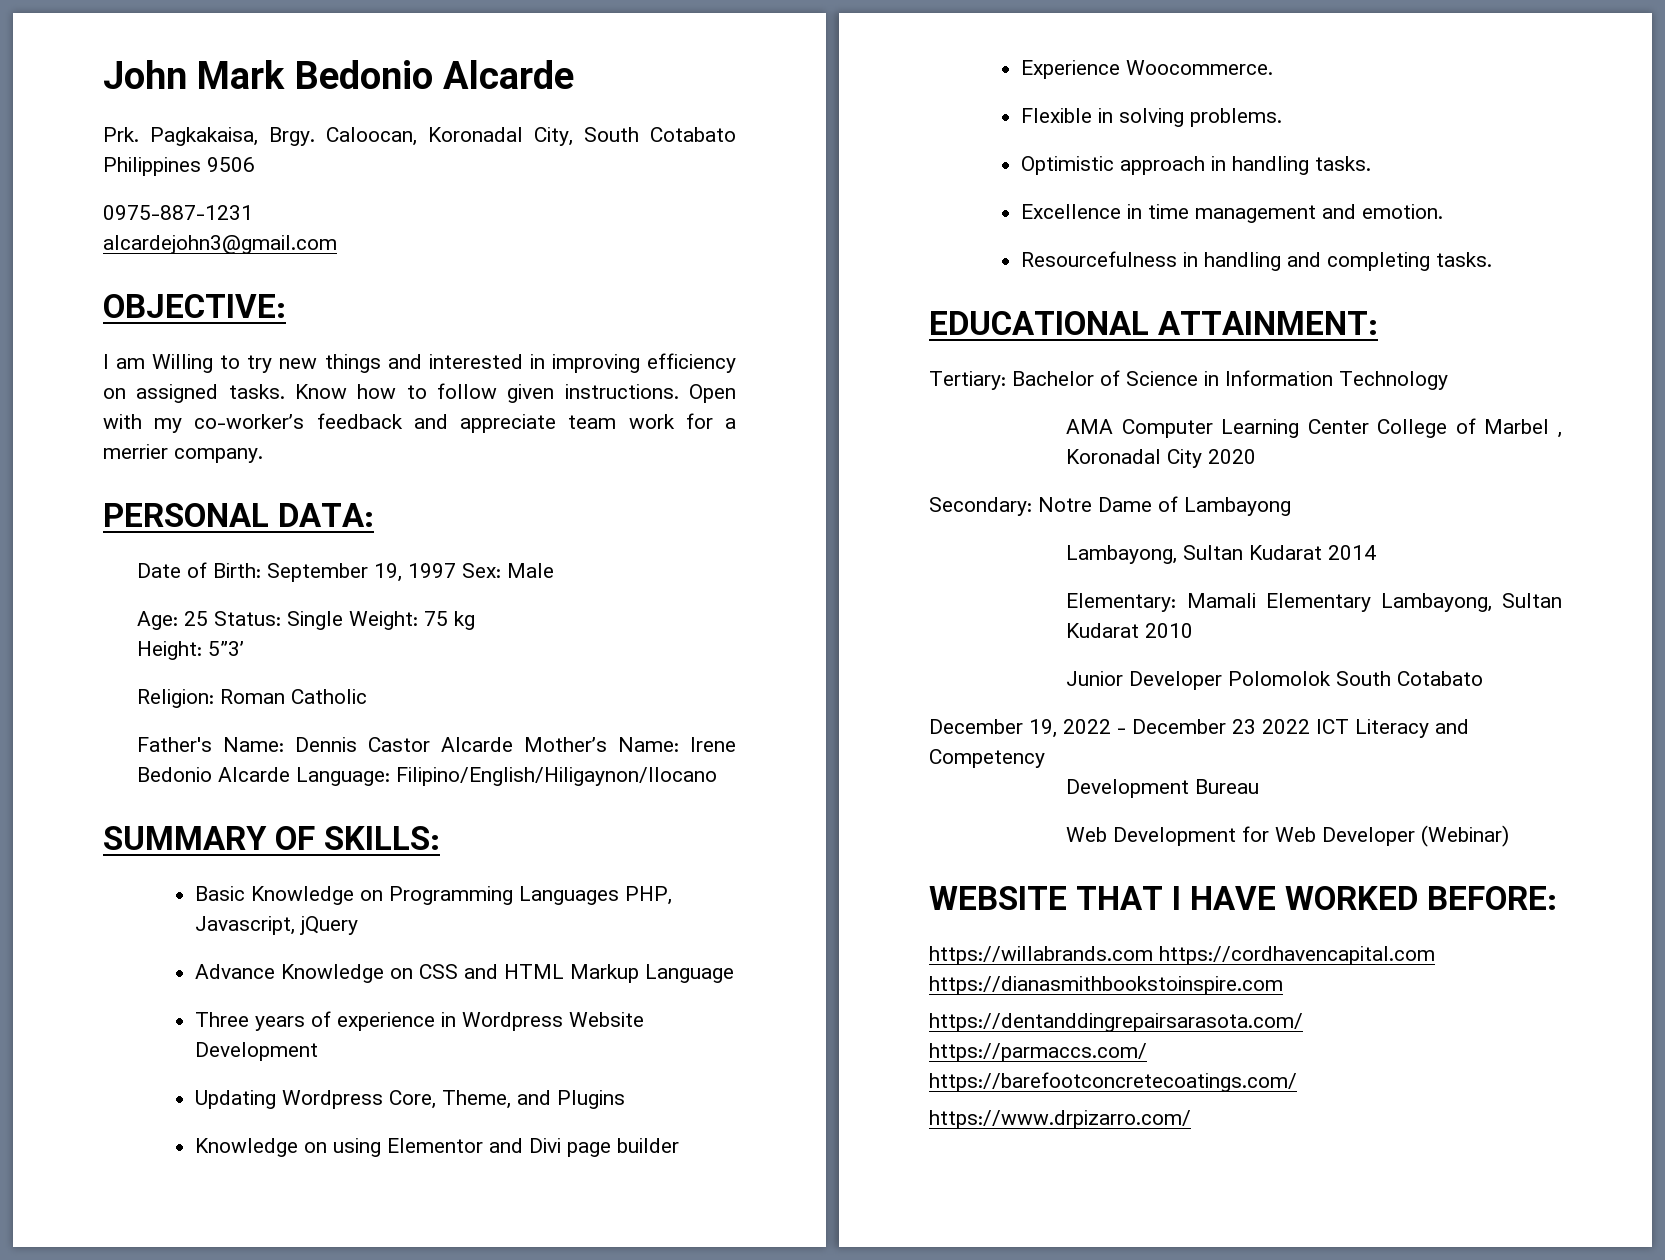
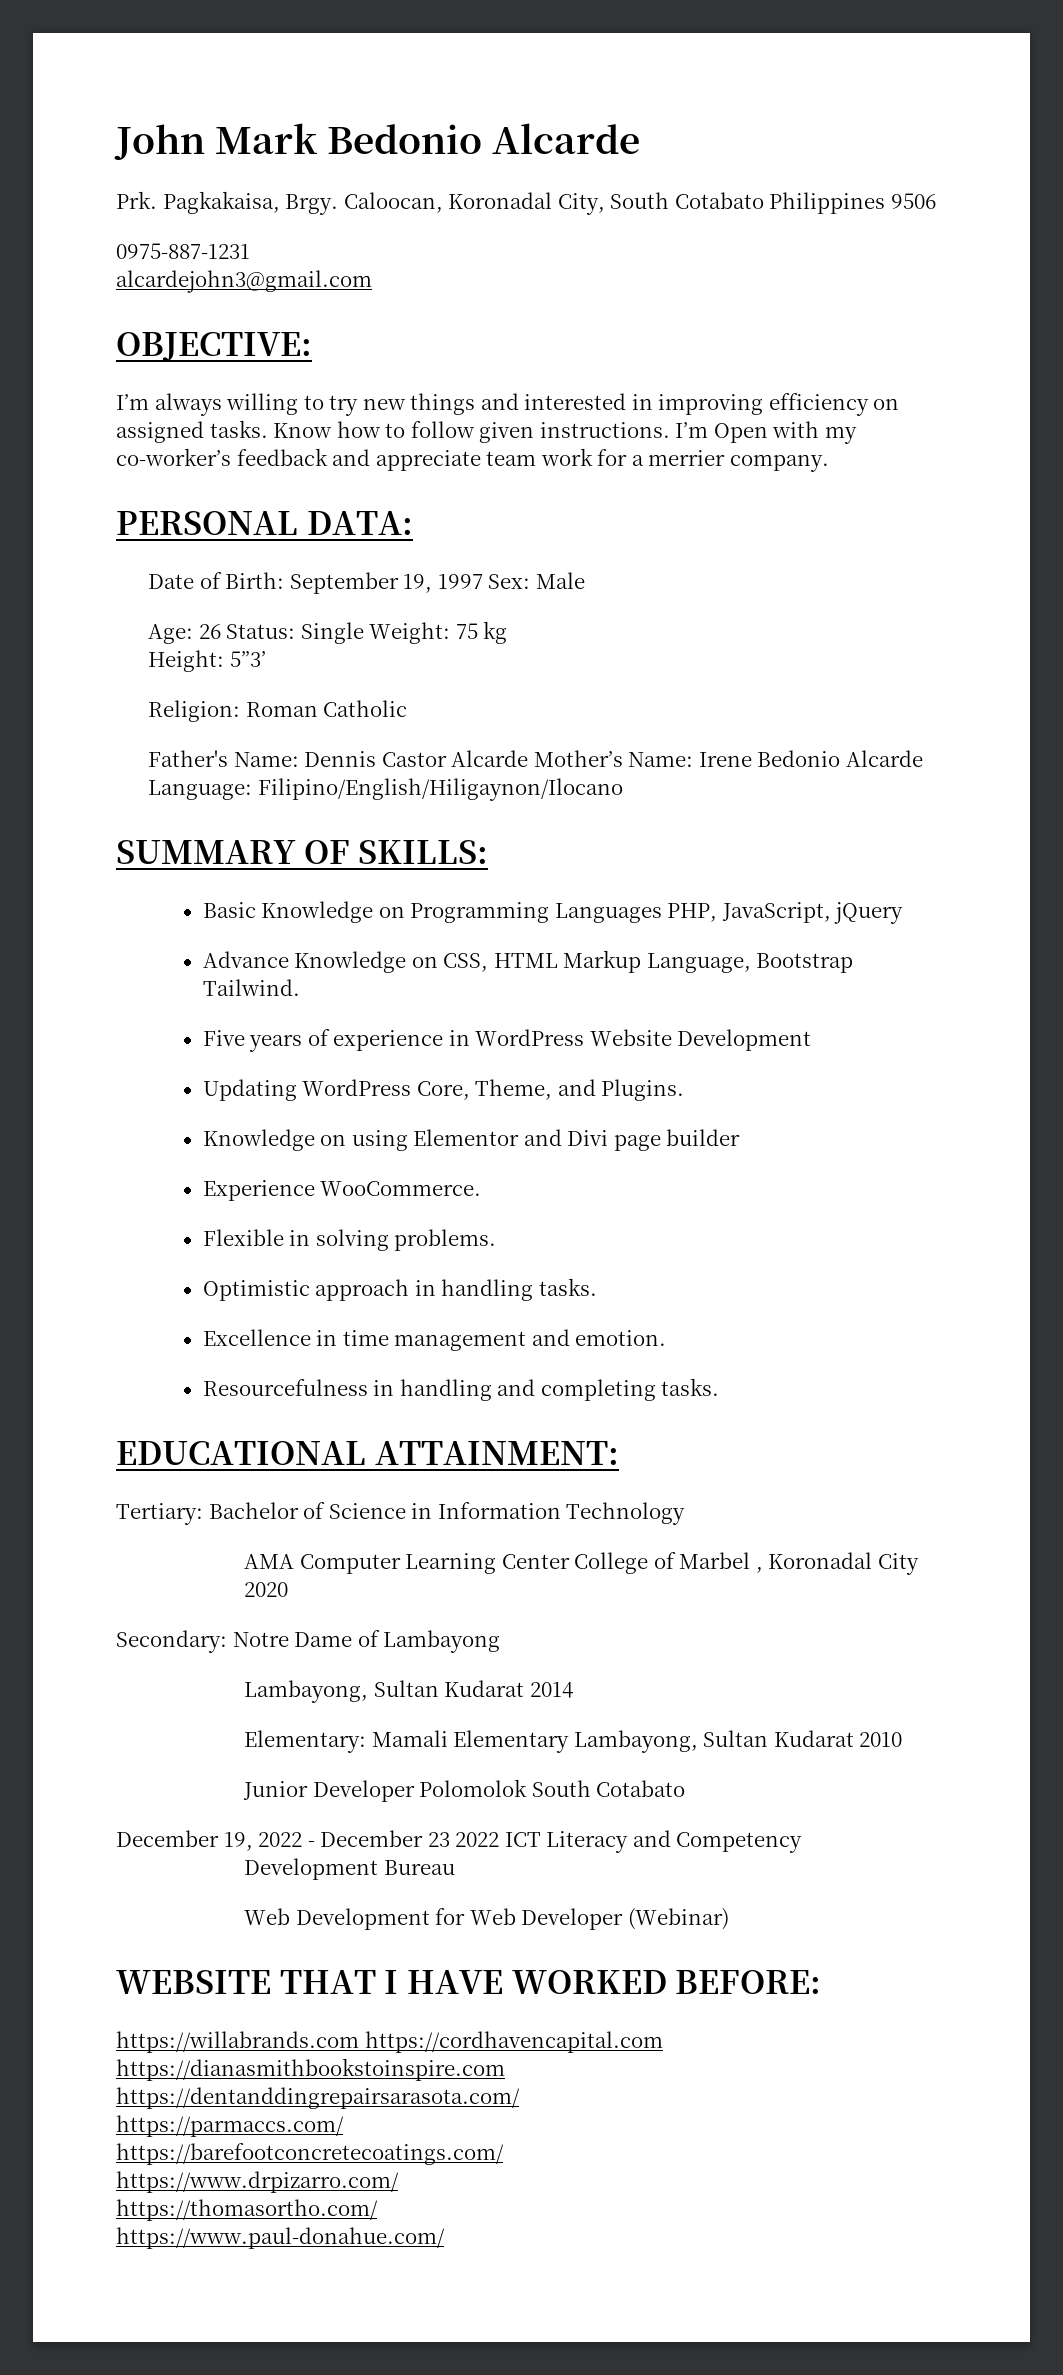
[103,354,214,373] I am Willing -> [116,393,299,416] I’m always willing
(679, 391) none -> [675,422,709,438] I’m
[184,611,209,626] 25 -> [198,624,221,639] 26
[194,916,295,935] Javascript, -> [721,902,831,923] JavaScript,
[418,964,734,983] [194,1012,249,1027] CSS and HTML Markup Language // Three -> [443,950,854,973] [202,979,300,996] [202,1030,245,1046] CSS, HTML Markup Language, Bootstrap Tailwind. // Five
[461,1012,563,1031] Wordpress -> [475,1029,585,1046] WordPress
[281,1090,383,1109] Wordpress -> [302,1079,412,1096] WordPress
[556,1090,625,1109] Plugins -> [601,1079,685,1101] Plugins.
[1125,60,1273,75] Woocommerce. -> [320,1181,482,1196] WooCommerce.
(1191, 1119) none -> [116,2199,378,2221] [116,2227,445,2249] // https://thomasortho.com/ // https://www.paul-donahue.com/

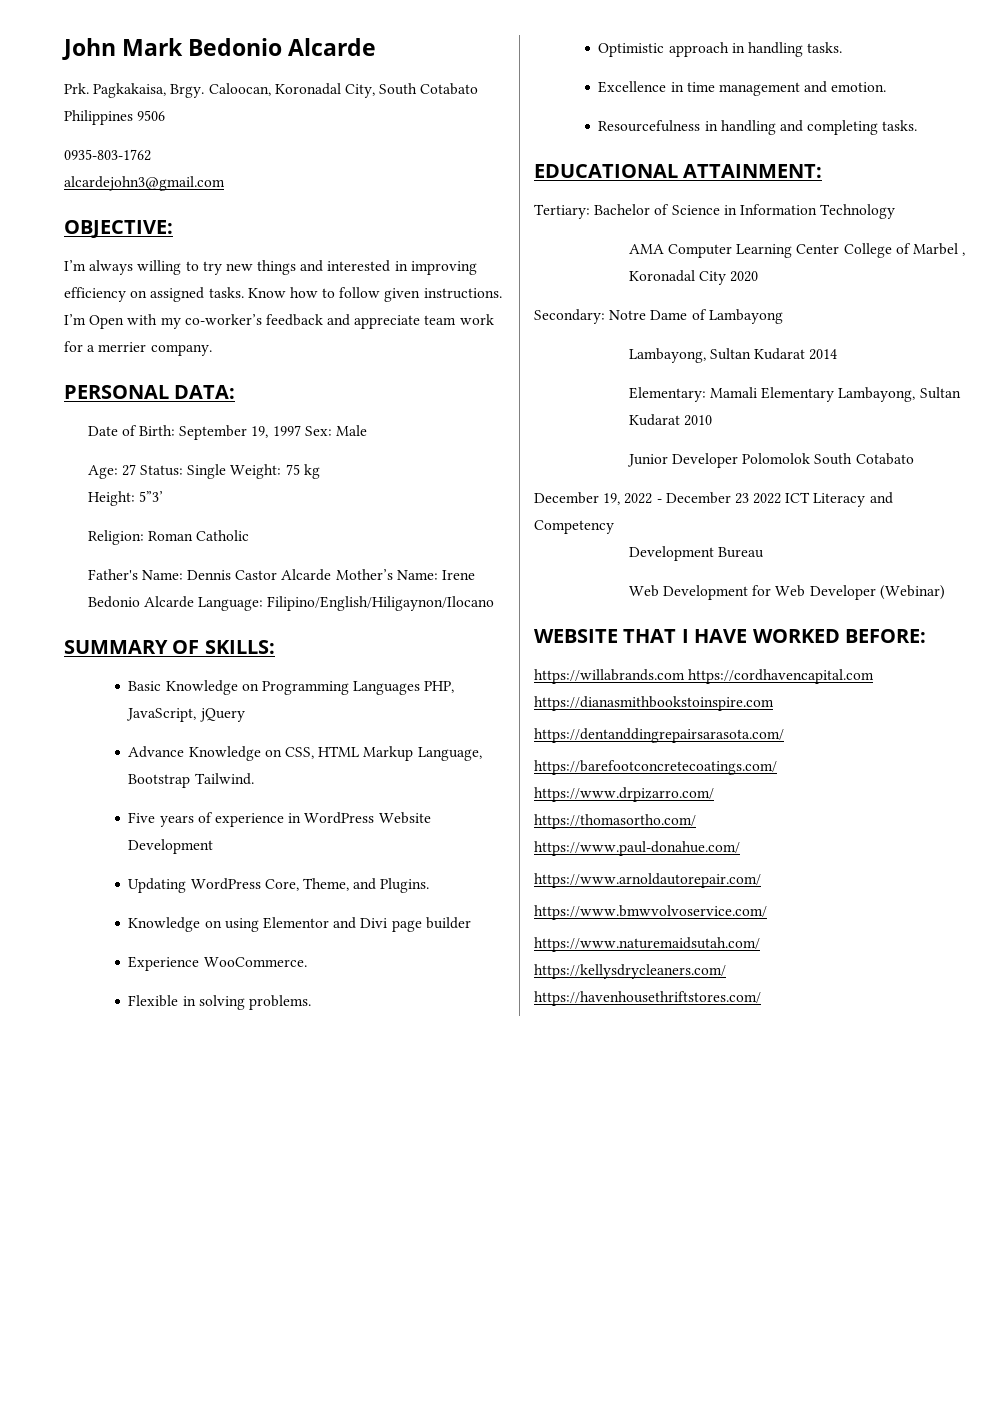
[116,243,250,259] 0975-887-1231 -> [64,149,151,161] 0935-803-1762
[198,624,221,639] 26 -> [121,464,136,476] 27
[116,2115,344,2137] // https://parmaccs.com/ -> (784, 735) none
(445, 2238) none -> [534,873,761,888] [534,905,767,920] [534,937,760,952] [534,964,726,979] [534,991,761,1006] // https://www.arnoldautorepair.com/ // https://www.bmwvolvoservice.com/ // https://www.naturemaidsutah.com/ // https://kellysdrycleaners.com/ // https://havenhousethriftstores.com/

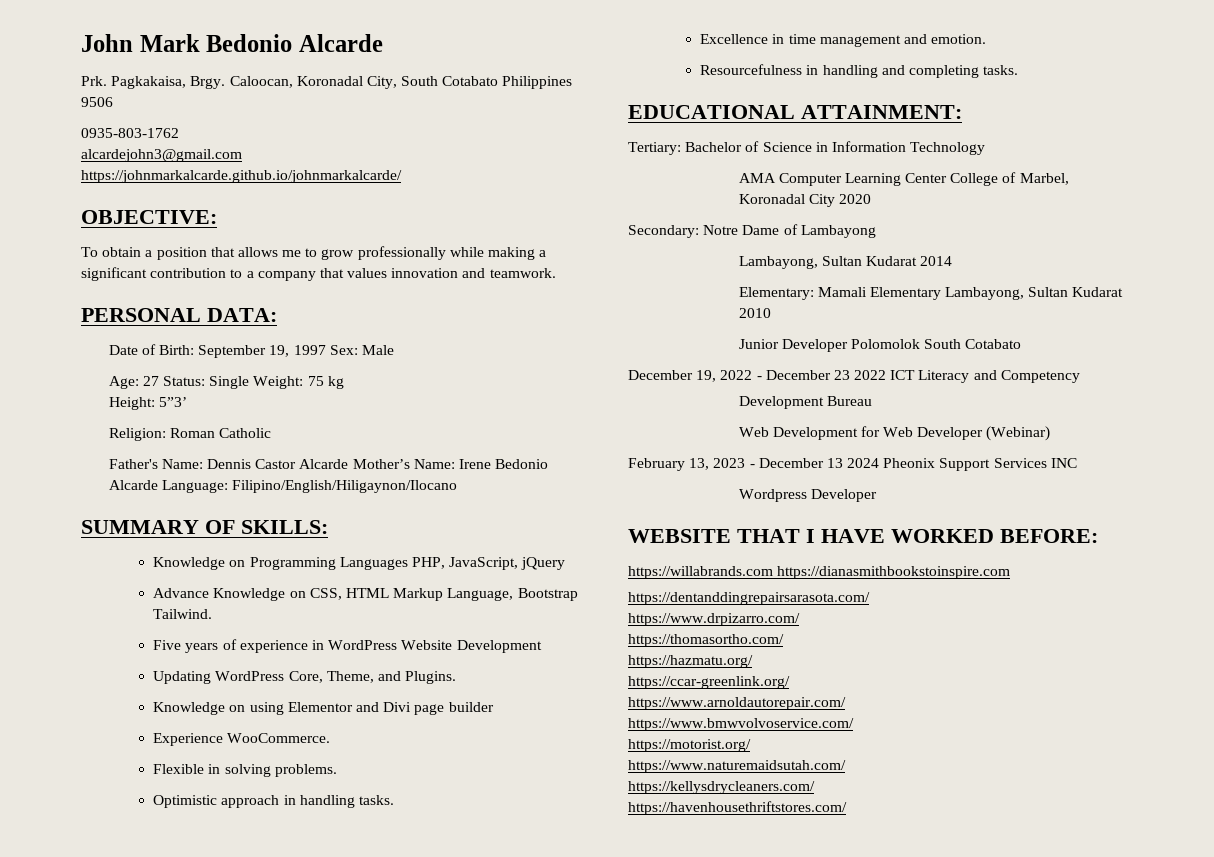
(225, 183) none -> [81,170,402,183] // https://johnmarkalcarde.github.io/johnmarkalcarde/
[64,260,477,275] [64,287,502,302] [64,314,494,329] [64,341,212,356] I’m always willing to try new things and interested in improving efficiency on assigned tasks. Know how to follow given instructions. I’m Open with my co-worker’s feedback and appreciate team work for a merrier company. -> [81,246,547,260] [81,267,556,281] To obtain a position that allows me to grow professionally while making a significant contribution to a company that values innovation and teamwork.
[128,681,162,691] Basic -> (328, 527) none
[912,243,966,256] Marbel , -> [1019,173,1069,185] Marbel,
(945, 592) none -> [628,458,1077,471] [738,489,877,502] // February 13, 2023 - December 13 2024 Pheonix Support Services INC // Wordpress Developer
[688,669,875,684] https://cordhavencapital.com -> (773, 572) none
[534,760,777,775] // https://barefootconcretecoatings.com/ -> (870, 598) none
[534,841,740,856] https://www.paul-donahue.com/ -> [628,655,753,668] [628,676,790,689] https://hazmatu.org/ // https://ccar-greenlink.org/
(767, 912) none -> [628,739,751,752] // https://motorist.org/

